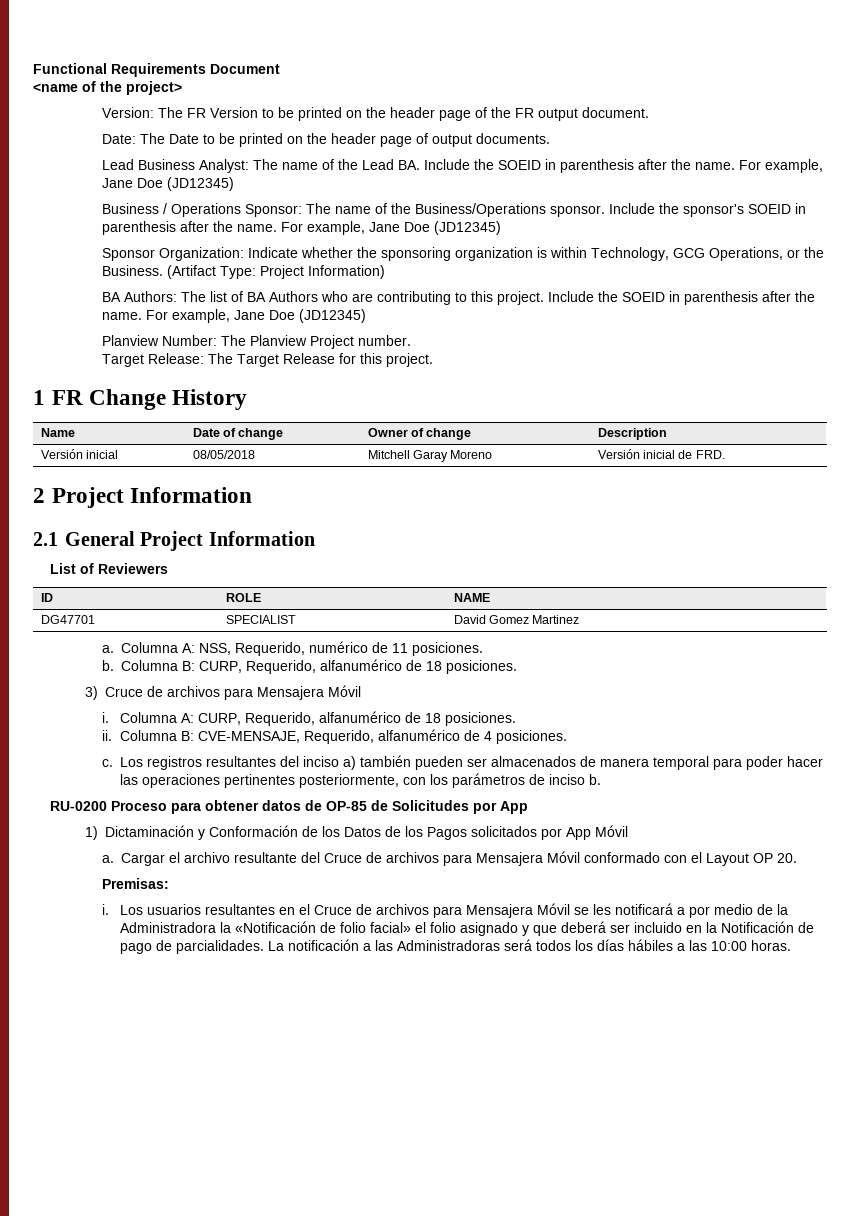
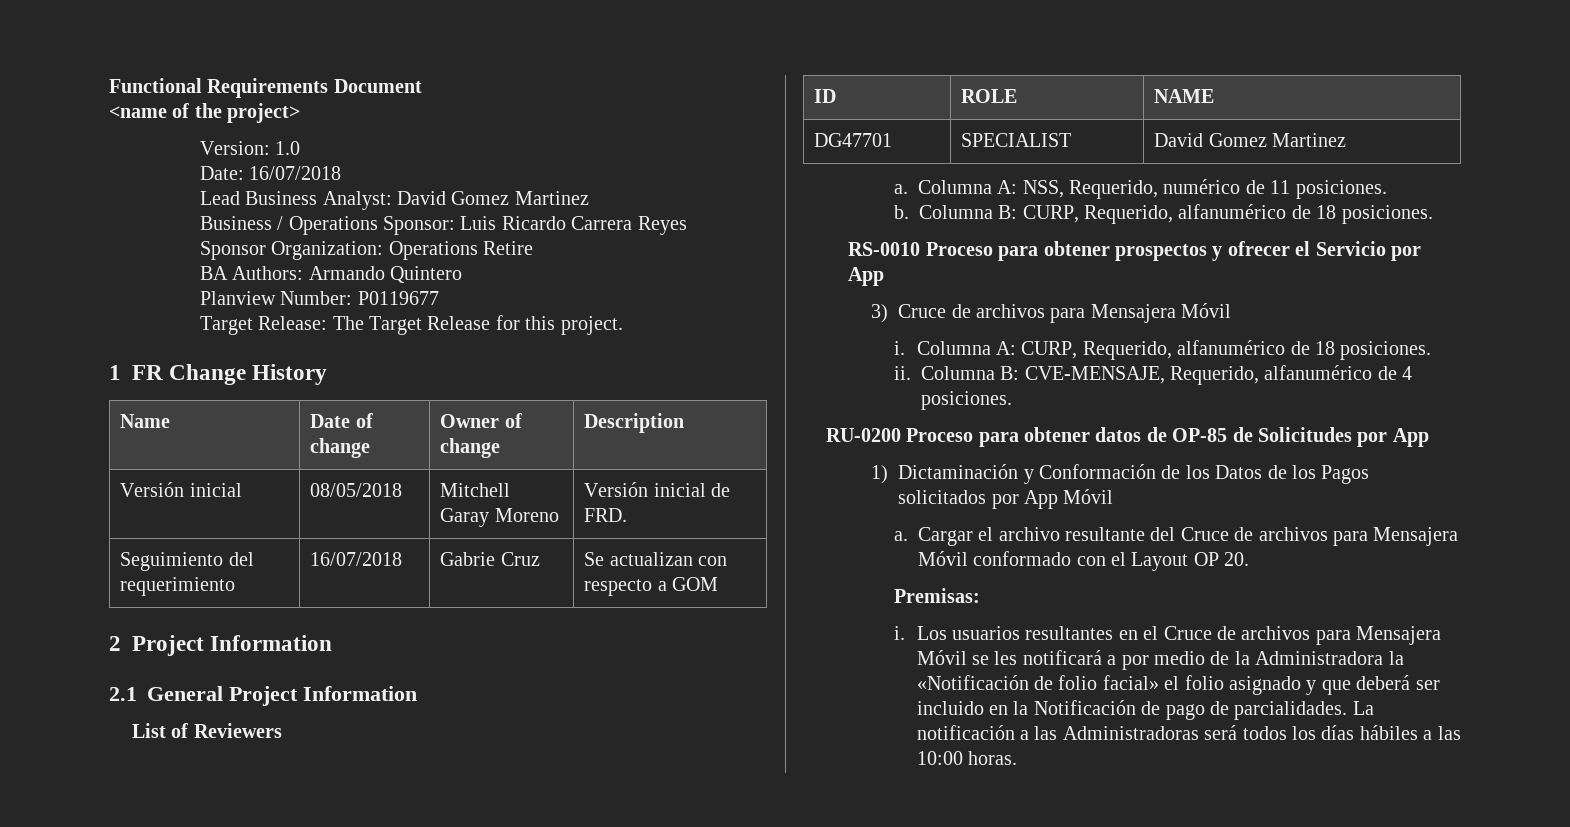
[158,107,650,121] [102,133,551,147] [102,159,824,173] [102,177,235,191] [102,203,807,217] [102,221,502,235] [102,247,825,261] [102,265,386,279] [102,291,816,305] [102,309,367,323] [102,335,412,349] The FR Version to be printed on the header page of the FR output document. // Date: The Date to be printed on the header page of output documents. // Lead Business Analyst: The name of the Lead BA. Include the SOEID in parenthesis after the name. For example, Jane Doe (JD12345) // Business / Operations Sponsor: The name of the Business/Operations sponsor. Include the sponsor's SOEID in parenthesis after the name. For example, Jane Doe (JD12345) // Sponsor Organization: Indicate whether the sponsoring organization is within Technology, GCG Operations, or the Business. (Artifact Type: Project Information) // BA Authors: The list of BA Authors who are contributing to this project. Include the SOEID in parenthesis after the name. For example, Jane Doe (JD12345) // Planview Number: The Planview Project number. -> [275,141,301,155] [199,166,342,180] [199,191,589,210] [199,216,687,235] [199,241,534,260] [199,266,463,283] [199,291,439,305] 1.0 // Date: 16/07/2018 // Lead Business Analyst: David Gomez Martinez // Business / Operations Sponsor: Luis Ricardo Carrera Reyes // Sponsor Organization: Operations Retire // BA Authors: Armando Quintero // Planview Number: P0119677
(725, 454) none -> [120,552,254,571] [120,577,236,596] [310,552,403,566] [440,552,540,566] [584,552,728,566] [584,577,719,596] // Seguimiento del requerimiento | 16/07/2018 | Gabrie Cruz | Se actualizan con respecto a GOM
(518, 667) none -> [848,241,1422,261] [848,267,885,286] // RS-0010 Proceso para obtener prospectos y ofrecer el Servicio por App
[102,755,824,770] [120,773,602,788] // c. Los registros resultantes del inciso a) también pueden ser almacenados de manera temporal para poder hacer las operaciones pertinentes posteriormente, con los parámetros de inciso b. -> (1012, 400) none

